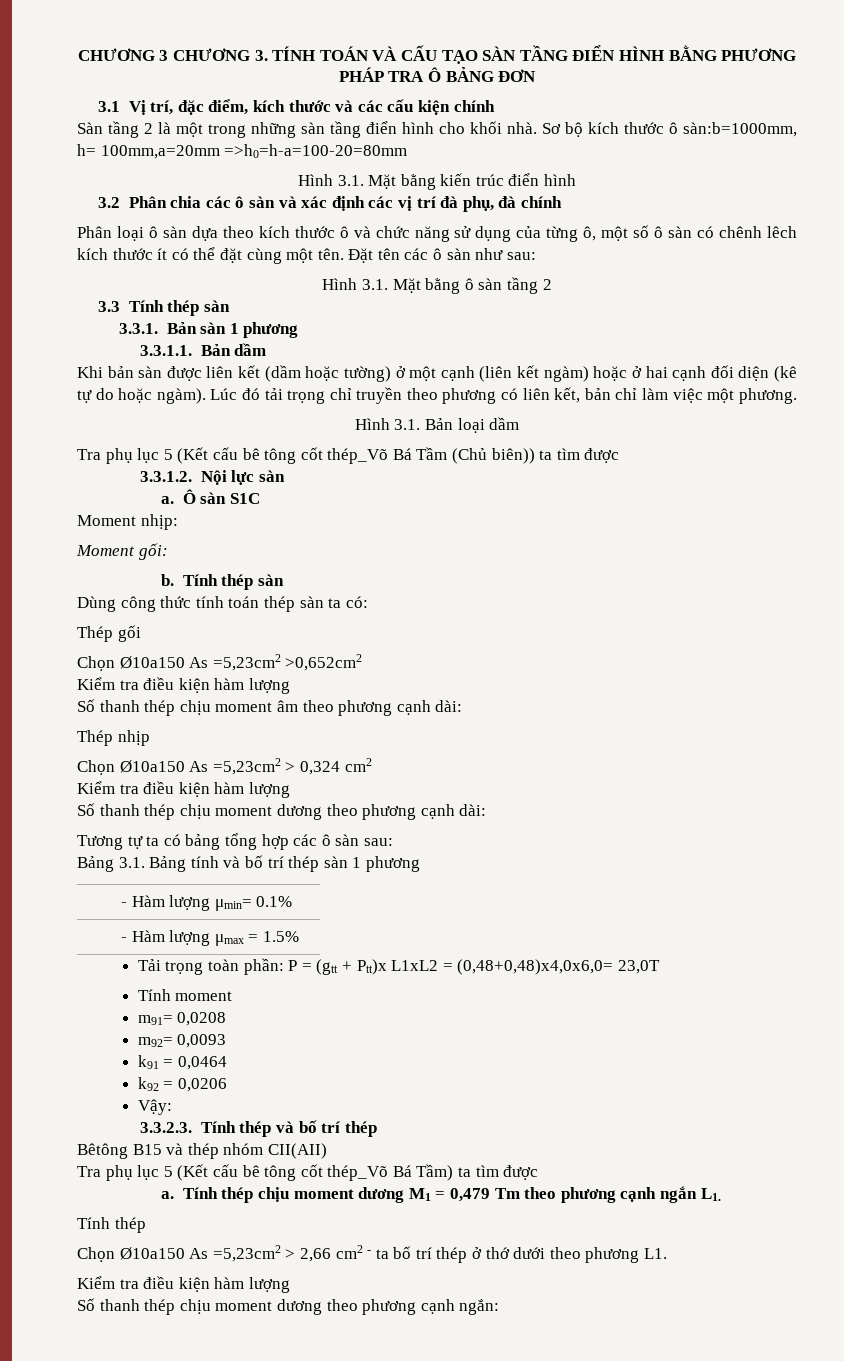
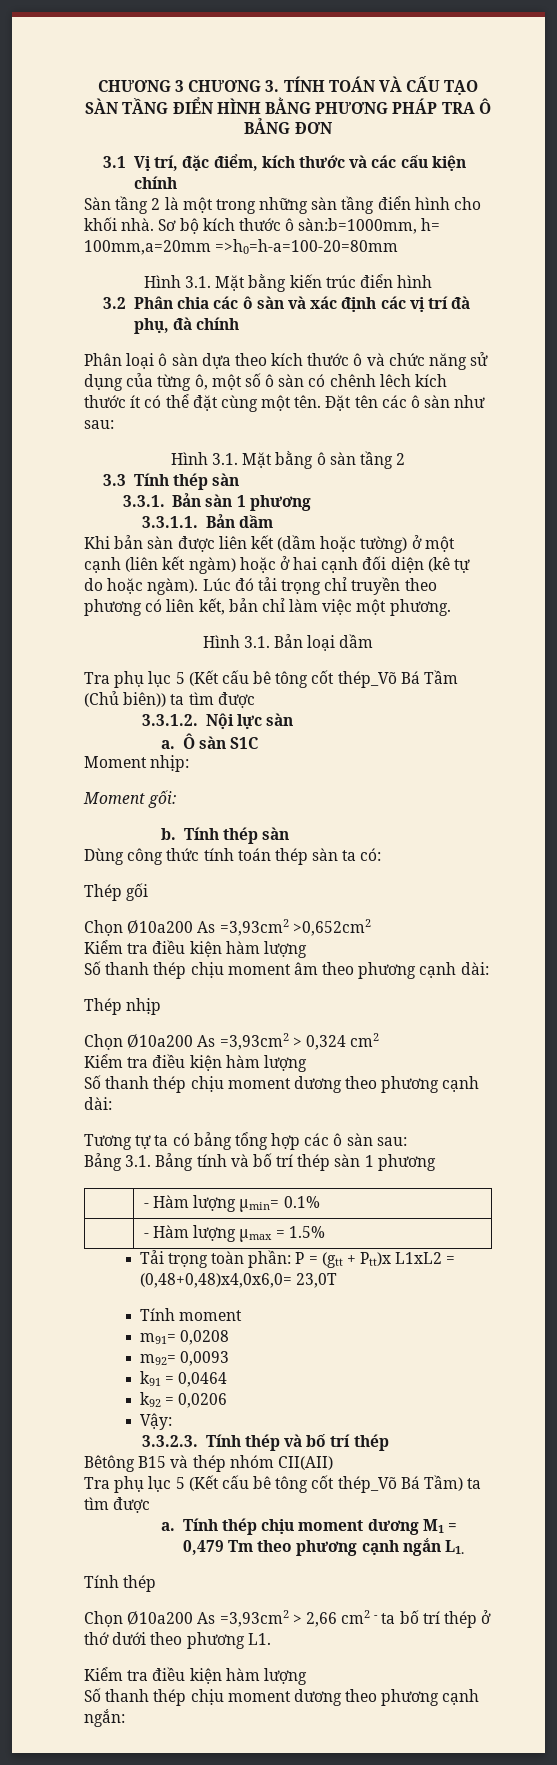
[119,654,281,671] Ø10a150 As =5,23cm2 -> [127,919,289,936] Ø10a200 As =3,93cm2
[119,758,281,775] Ø10a150 As =5,23cm2 -> [127,1033,289,1050] Ø10a200 As =3,93cm2
[119,1245,281,1262] Ø10a150 As =5,23cm2 -> [127,1610,289,1627] Ø10a200 As =3,93cm2

